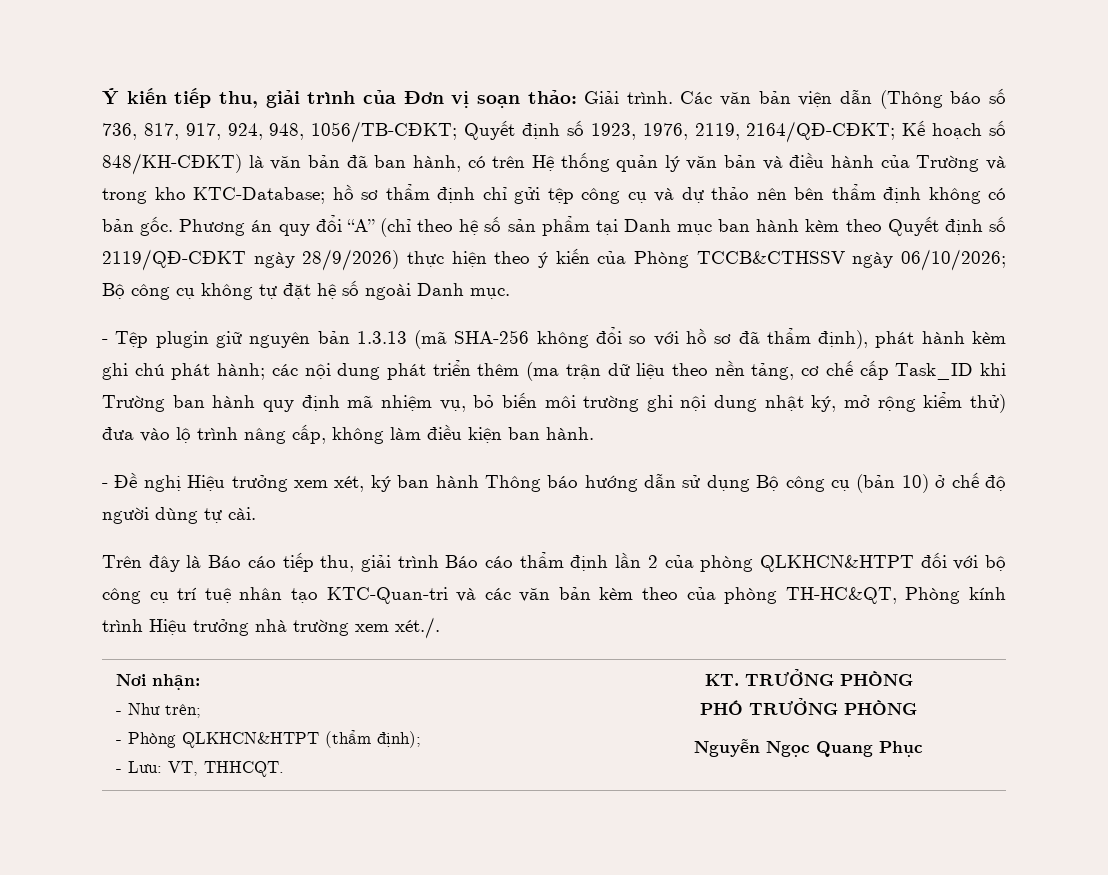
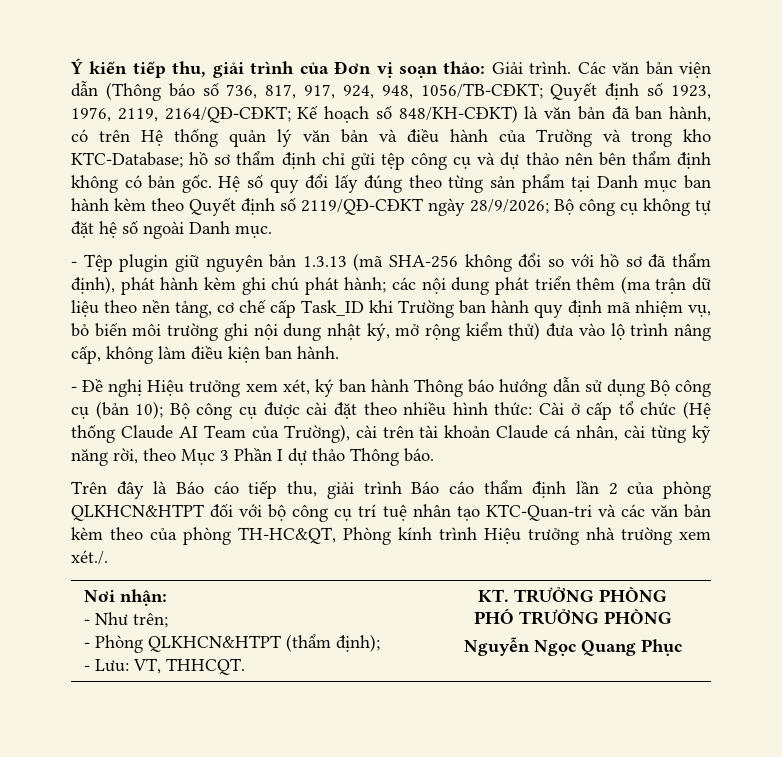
[179,215,502,237] Phương án quy đổi “A” (chỉ theo hệ số -> [218,174,484,193] Hệ số quy đổi lấy đúng theo từng
[302,248,1006,271] 28/9/2026) thực hiện theo ý kiến của Phòng TCCB&CTHSSV ngày 06/10/2026; -> [470,199,549,214] 28/9/2026;
[901,472,1007,493] [102,507,256,524] 10) ở chế độ người dùng tự cài. -> [135,401,711,420] [71,424,711,443] [71,447,434,466] 10); Bộ công cụ được cài đặt theo nhiều hình thức: Cài ở cấp tổ chức (Hệ thống Claude AI Team của Trường), cài trên tài khoản Claude cá nhân, cài từng kỹ năng rời, theo Mục 3 Phần I dự thảo Thông báo.

